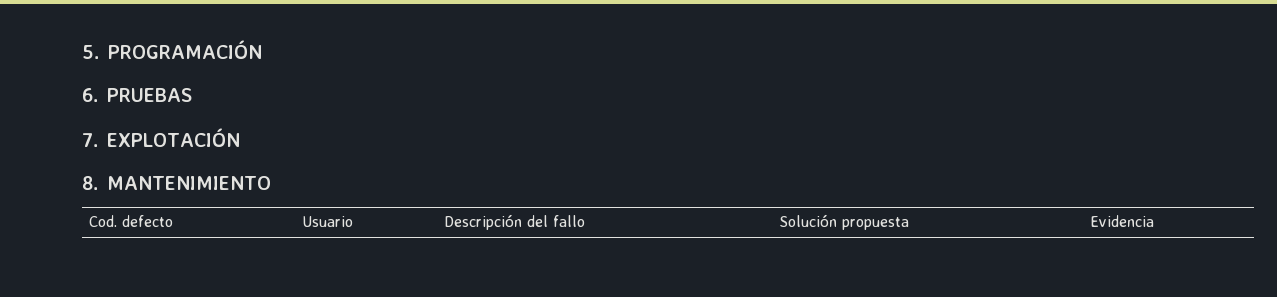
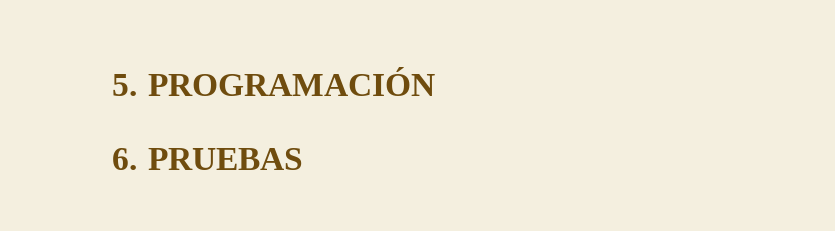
[82,128,240,147] [82,176,271,190] [89,215,174,227] [302,216,354,227] [444,214,586,230] [779,214,910,230] [1090,215,1155,227] // 7. EXPLOTACIÓN // 8. MANTENIMIENTO // Cod. defecto | Usuario | Descripción del fallo | Solución propuesta | Evidencia -> (303, 159) none

